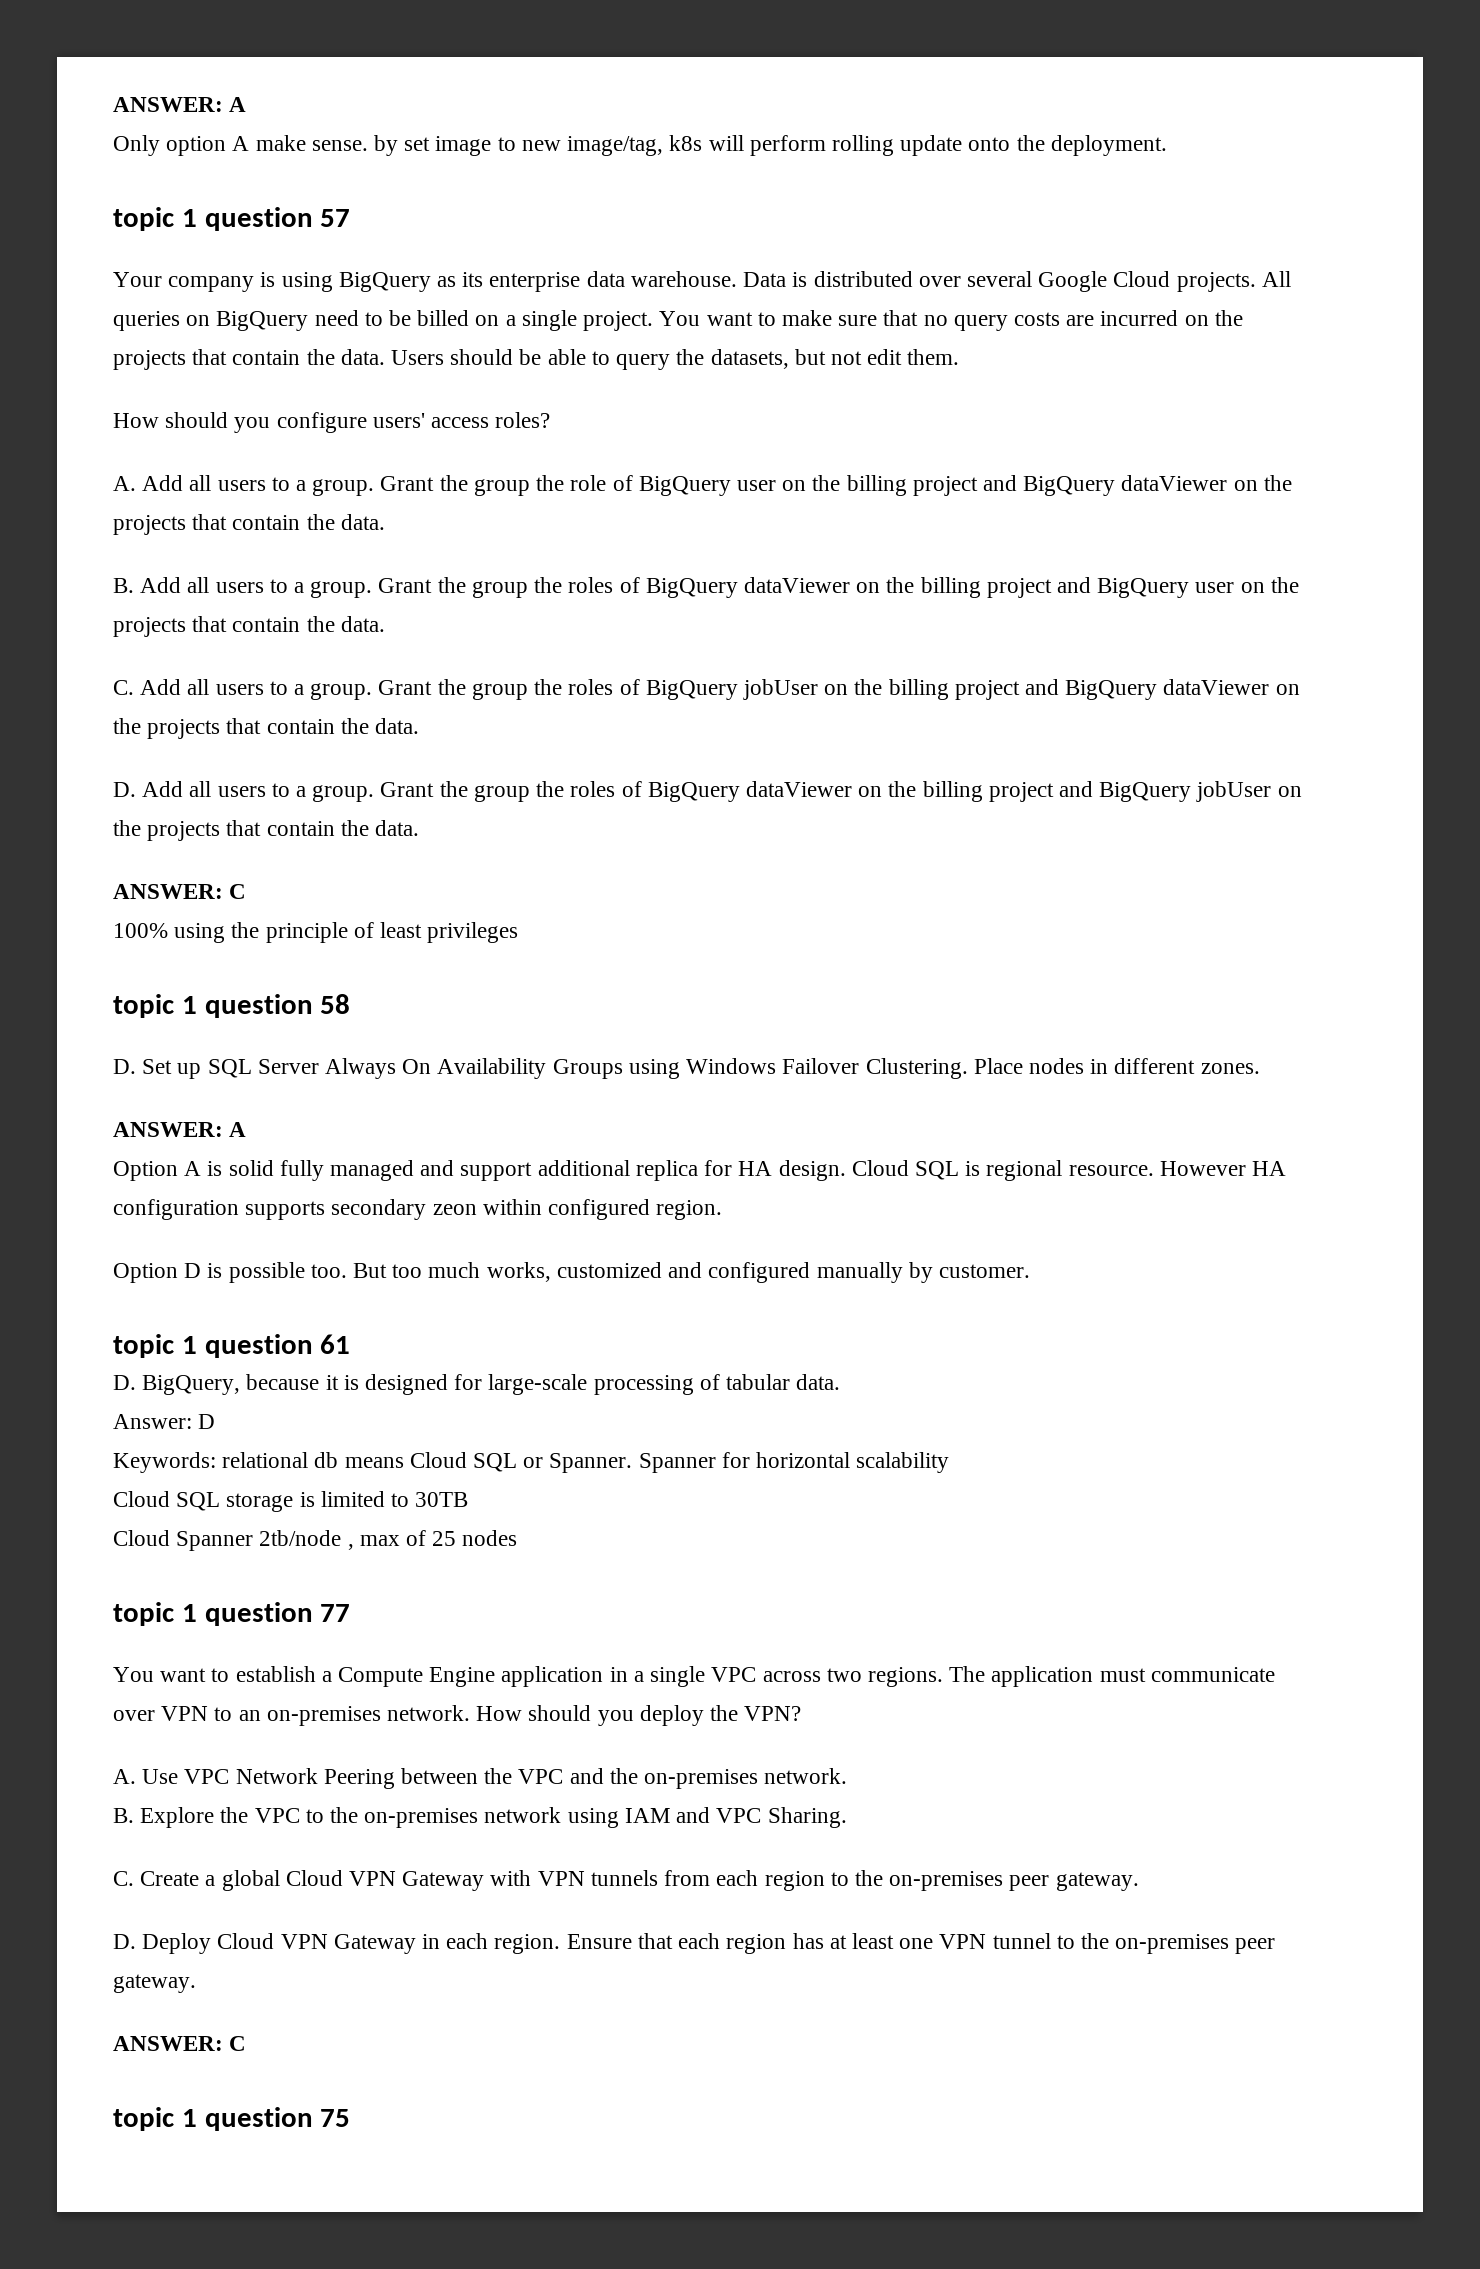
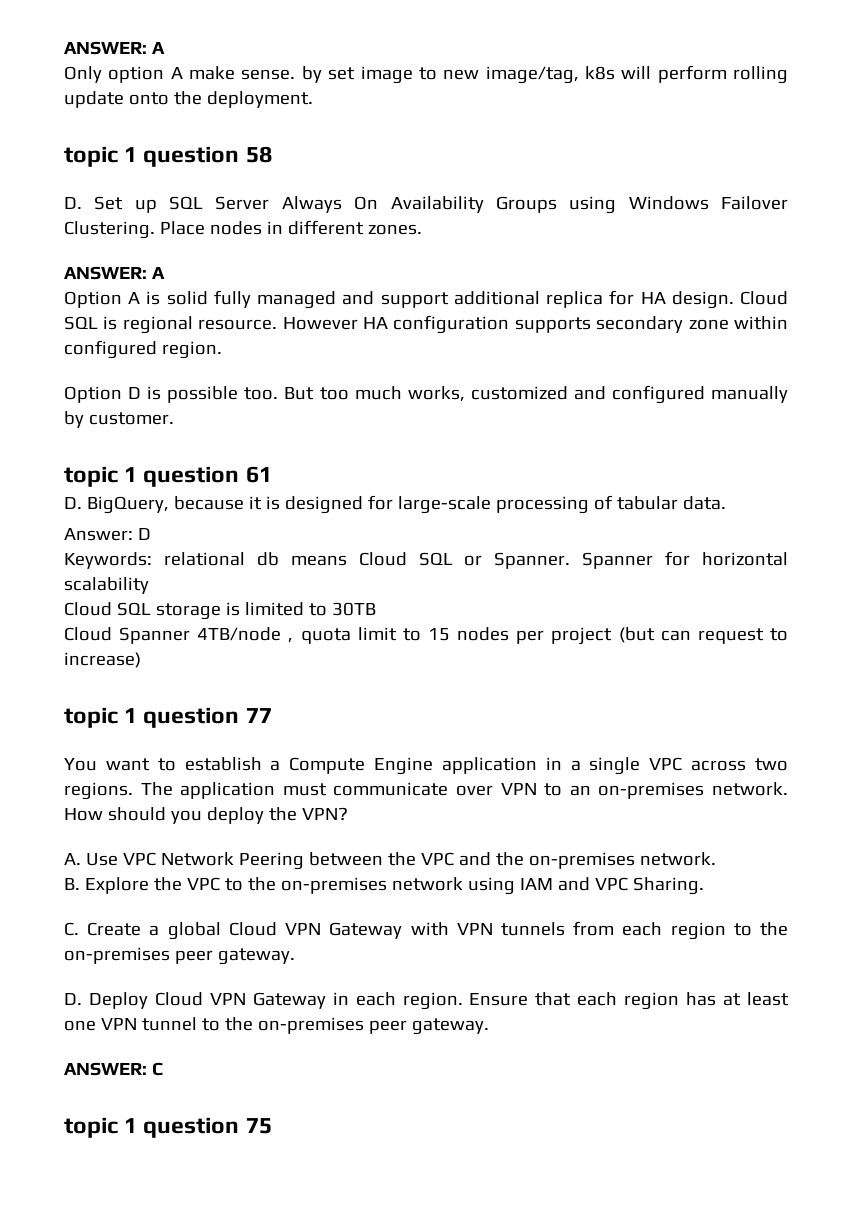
[113,207,351,231] [113,271,1291,292] [113,310,1243,331] [113,349,960,370] [113,412,551,433] [113,475,1292,496] [113,514,385,535] [113,577,1299,598] [113,616,385,637] [113,679,1300,700] [113,718,420,739] [113,781,1302,802] [113,820,420,841] [113,884,247,899] [113,922,519,943] // topic 1 question 57 // Your company is using BigQuery as its enterprise data warehouse. Data is distributed over several Google Cloud projects. All queries on BigQuery need to be billed on a single project. You want to make sure that no query costs are incurred on the projects that contain the data. Users should be able to query the datasets, but not edit them. // How should you configure users' access roles? // A. Add all users to a group. Grant the group the role of BigQuery user on the billing project and BigQuery dataViewer on the projects that contain the data. // B. Add all users to a group. Grant the group the roles of BigQuery dataViewer on the billing project and BigQuery user on the projects that contain the data. // C. Add all users to a group. Grant the group the roles of BigQuery jobUser on the billing project and BigQuery dataViewer on the projects that contain the data. // D. Add all users to a group. Grant the group the roles of BigQuery dataViewer on the billing project and BigQuery jobUser on the projects that contain the data. // ANSWER: C // 100% using the principle of least privileges -> (313, 99) none
[432,1204,477,1215] zeon -> [688,319,729,330] zone
[259,1530,518,1550] 2tb/node , max of 25 nodes -> [197,627,788,645] [64,652,141,668] 4TB/node , quota limit to 15 nodes per project (but can request to increase)

